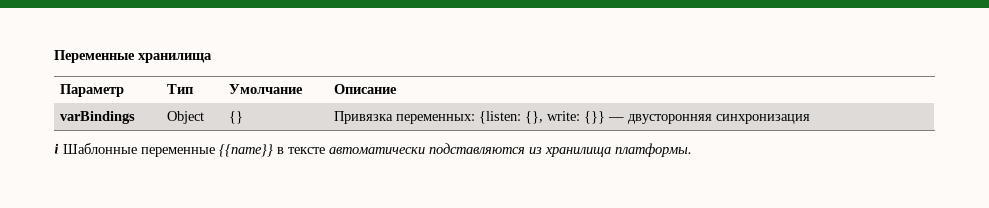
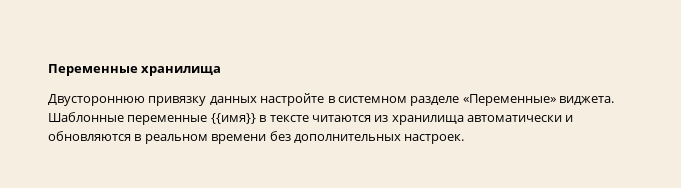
[60,84,125,97] [167,84,194,94] [229,84,304,94] [334,84,398,94] [60,111,136,124] [167,111,205,124] [229,111,244,124] [334,111,811,124] [54,143,59,154] // Параметр | Тип | Умолчание | Описание // varBindings | Object | {} | Привязка переменных: {listen: {}, write: {}} — двусторонняя синхронизация // ℹ -> [48,93,614,106] // Двустороннюю привязку данных настройте в системном разделе «Переменные» виджета.
[219,144,273,157] {{name}} -> [210,113,256,124] {{имя}}
[329,143,692,157] автоматически подставляются из хранилища платформы. -> [311,115,574,125] [48,131,465,144] читаются из хранилища автоматически и обновляются в реальном времени без дополнительных настроек.

